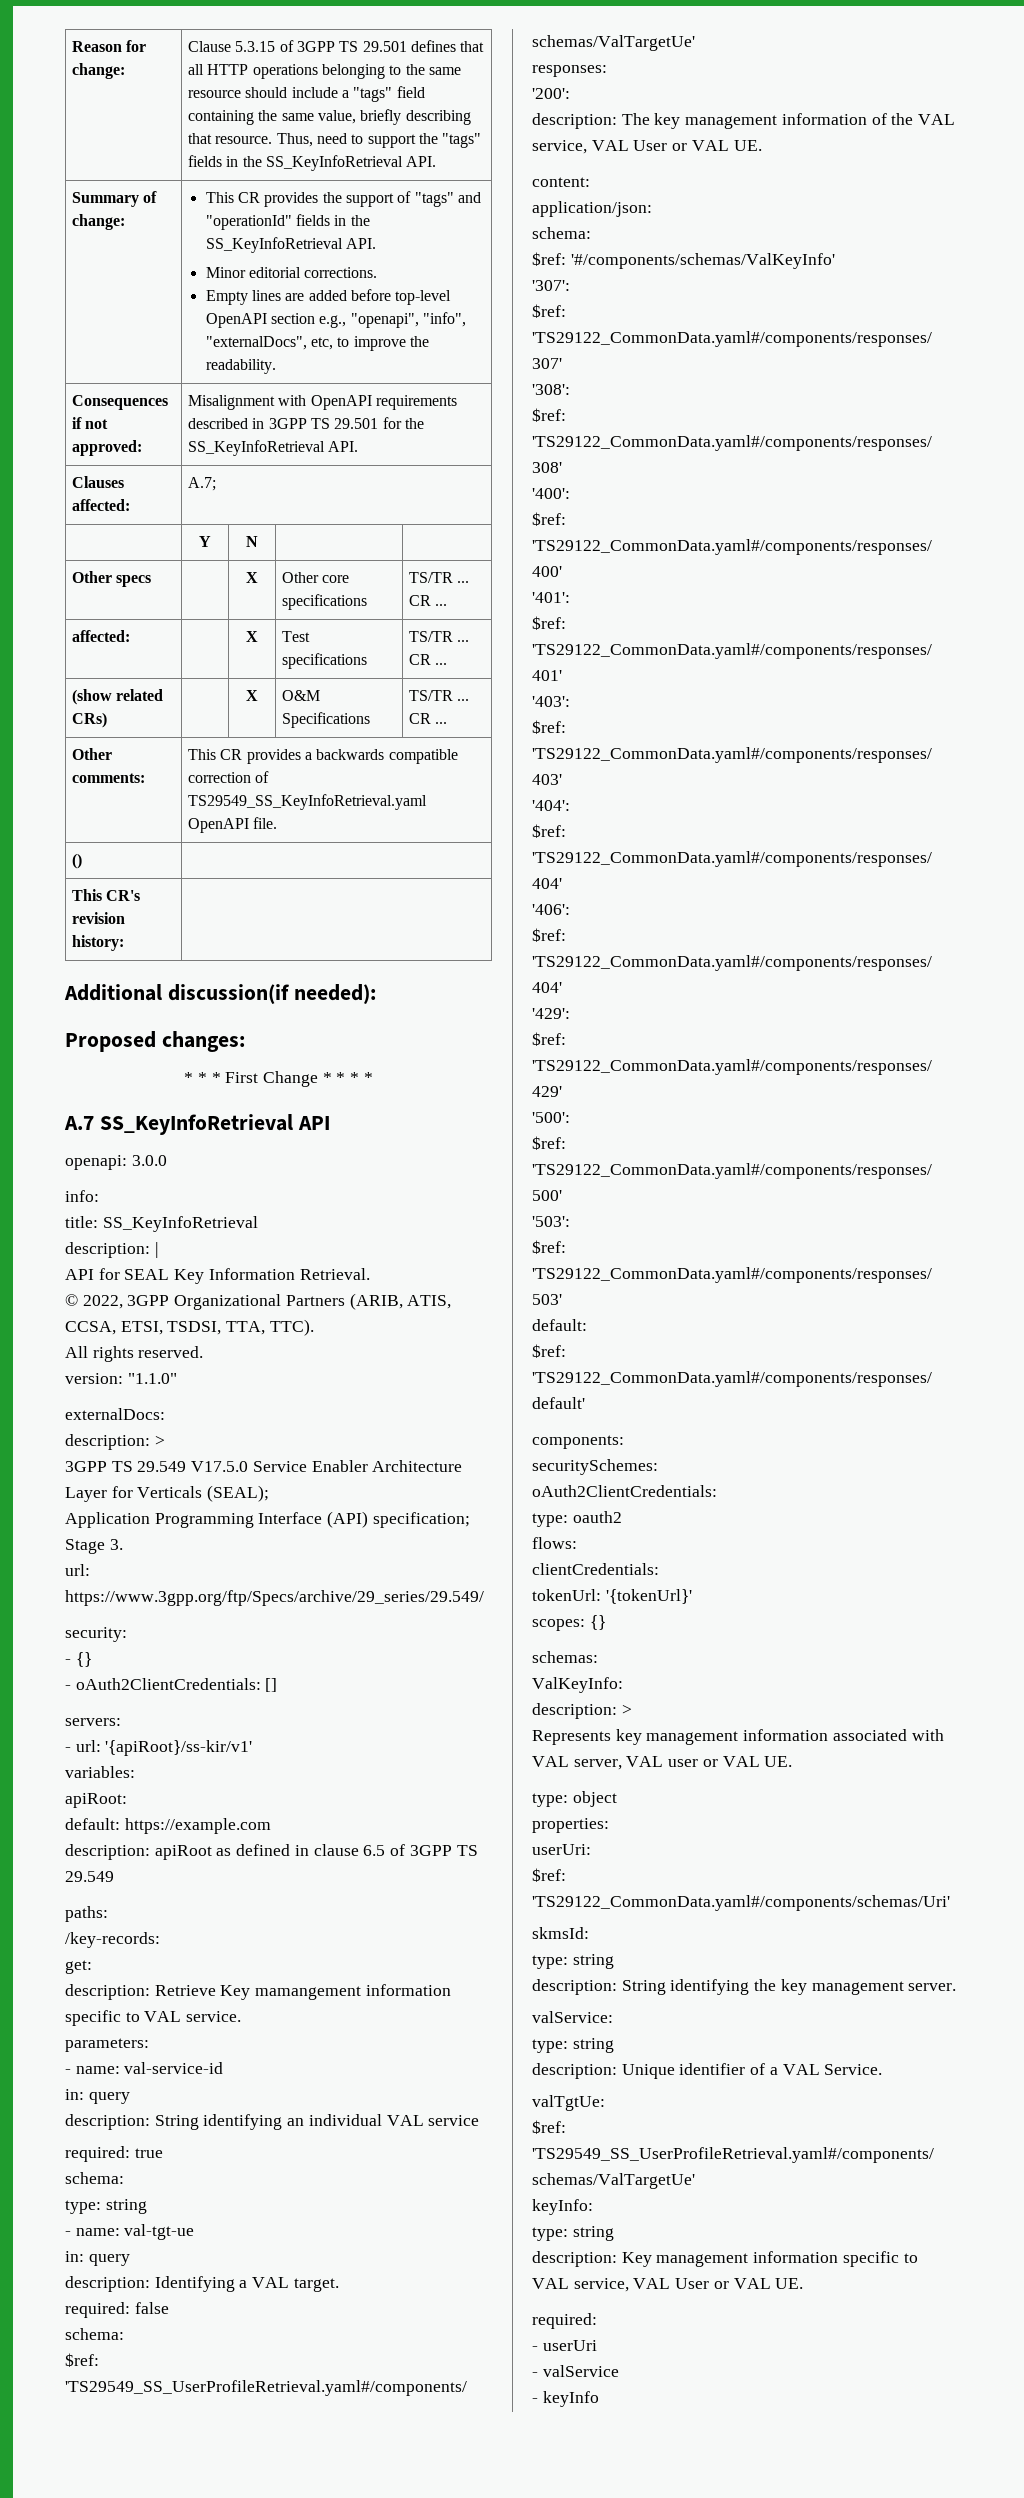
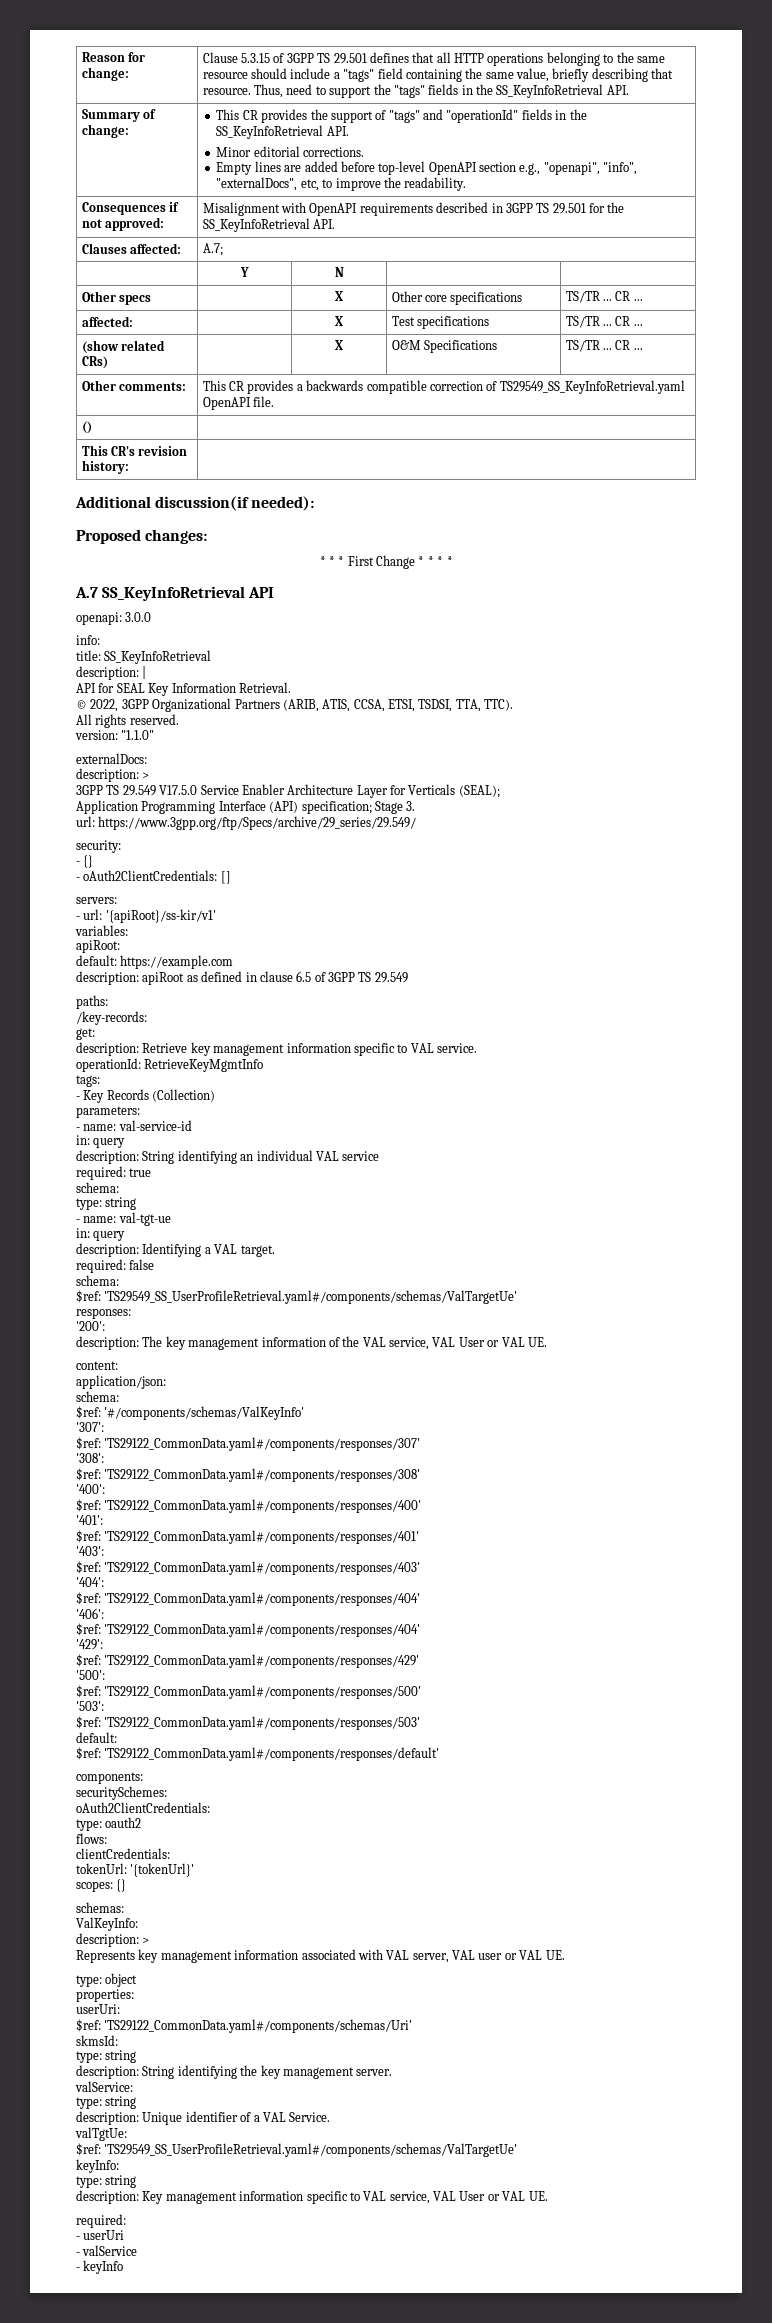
[220,1985,362,2000] Key mamangement -> [190,1042,285,1056] key management
(242, 2016) none -> [76,1058,264,1072] [76,1075,100,1087] [76,1089,216,1103] // operationId: RetrieveKeyMgmtInfo // tags: // - Key Records (Collection)

